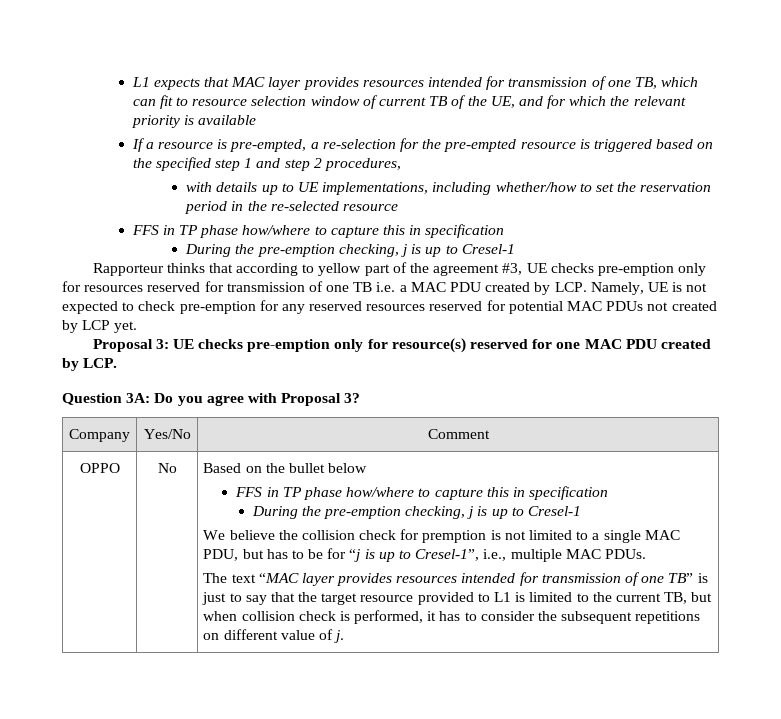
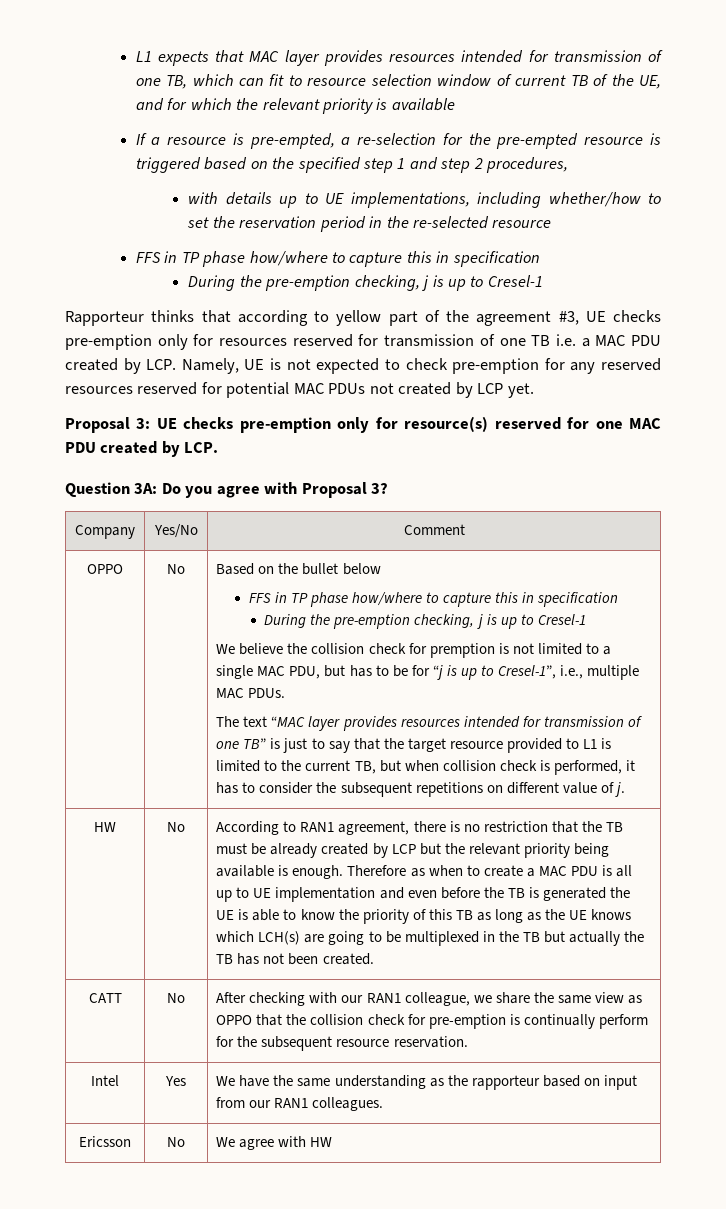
(345, 636) none -> [94,822,116,832] [167,822,185,832] [216,821,623,835] [216,843,609,858] [216,865,632,879] [216,887,630,902] [216,909,632,924] [216,931,644,946] [216,953,374,965] [88,993,122,1003] [167,993,185,1003] [216,992,642,1006] [216,1014,648,1029] [216,1036,468,1051] [91,1075,119,1086] [165,1076,186,1086] [216,1075,637,1090] [216,1097,384,1111] [79,1136,131,1147] [167,1137,185,1147] [216,1136,333,1150] // HW | No | According to RAN1 agreement, there is no restriction that the TB must be already created by LCP but the relevant priority being available is enough. Therefore as when to create a MAC PDU is all up to UE implementation and even before the TB is generated the UE is able to know the priority of this TB as long as the UE knows which LCH(s) are going to be multiplexed in the TB but actually the TB has not been created. // CATT | No | After checking with our RAN1 colleague, we share the same view as OPPO that the collision check for pre-emption is continually perform for the subsequent resource reservation. // Intel | Yes | We have the same understanding as the rapporteur based on input from our RAN1 colleagues. // Ericsson | No | We agree with HW

